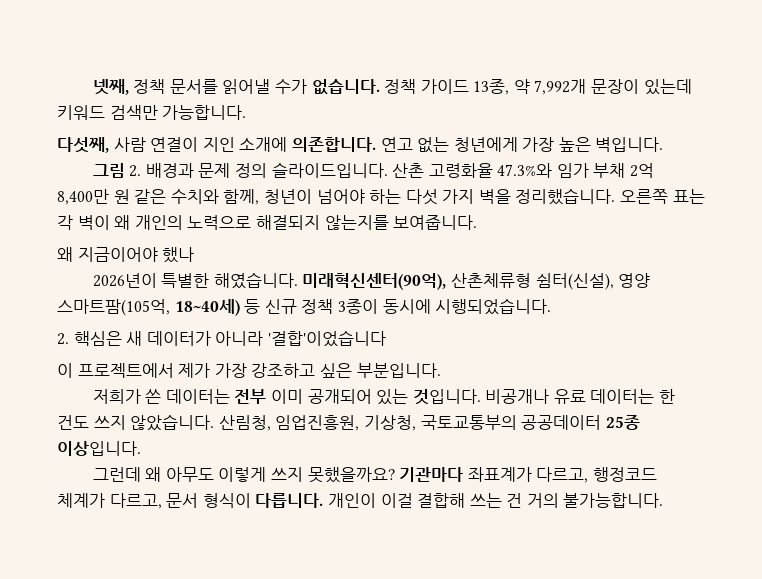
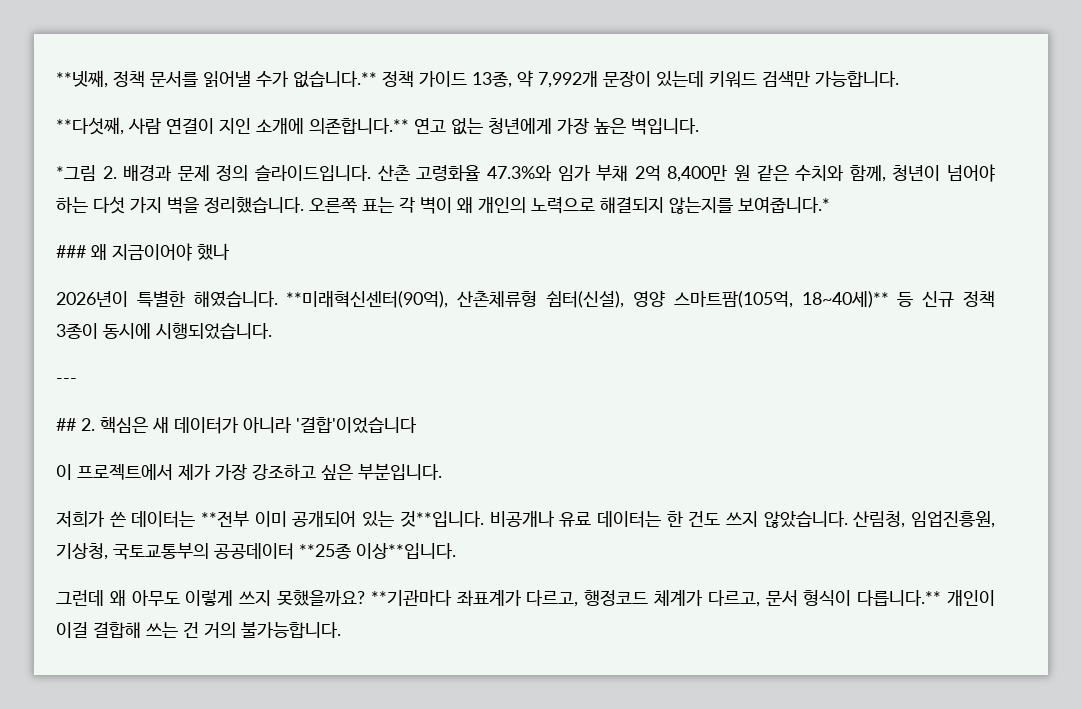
[92,79,129,95] 넷째, -> [56,70,108,88] **넷째,
[311,79,380,95] 없습니다. -> [293,71,377,88] 없습니다.**
[57,137,109,153] 다섯째, -> [56,117,124,135] **다섯째,
[291,137,376,152] 의존합니다. -> [309,118,409,134] 의존합니다.**
[92,163,125,178] 그림 -> [56,165,96,181] *그림
[393,215,478,230] 보여줍니다. // -> [738,197,830,213] [56,245,86,258] 보여줍니다.* // ###
[302,273,447,290] 미래혁신센터(90억), -> [286,291,449,308] **미래혁신센터(90억),
[174,299,240,316] 18~40세) -> [801,291,889,308] 18~40세)**
(552, 306) none -> [56,378,77,384] [56,418,76,431] --- // ##
[234,389,267,404] 전부 -> [201,511,250,527] **전부
[412,389,481,405] 것입니다. -> [399,511,484,527] 것**입니다.
[605,415,640,430] [57,441,141,456] 25종 이상입니다. -> [299,543,456,559] **25종 이상**입니다.
[399,467,464,482] 기관마다 -> [370,590,452,606] **기관마다
[255,493,324,508] 다릅니다. -> [857,590,942,606] 다릅니다.**

